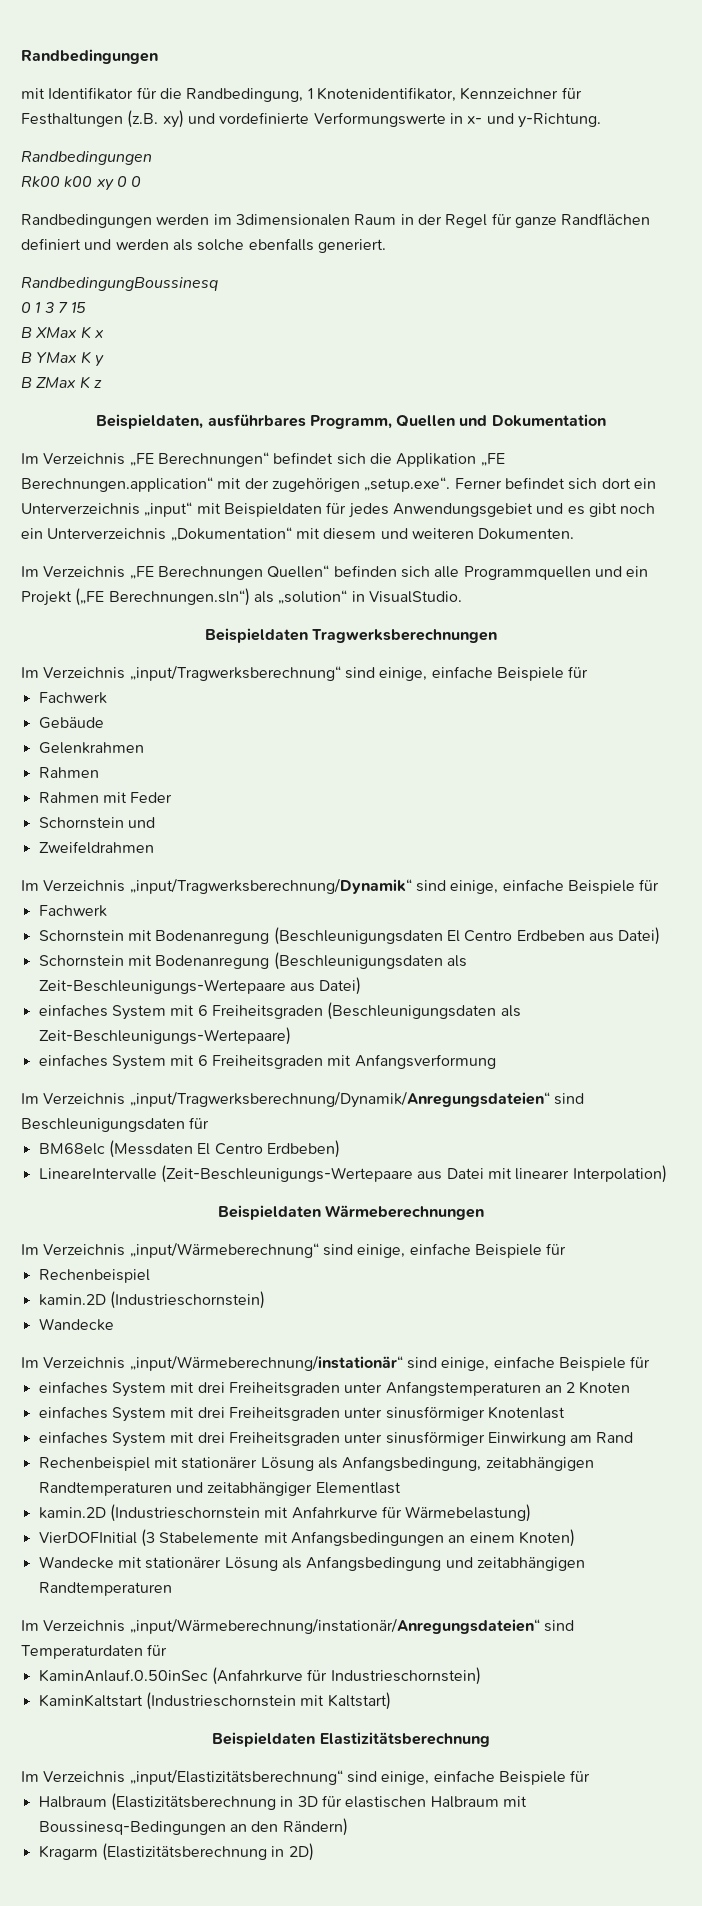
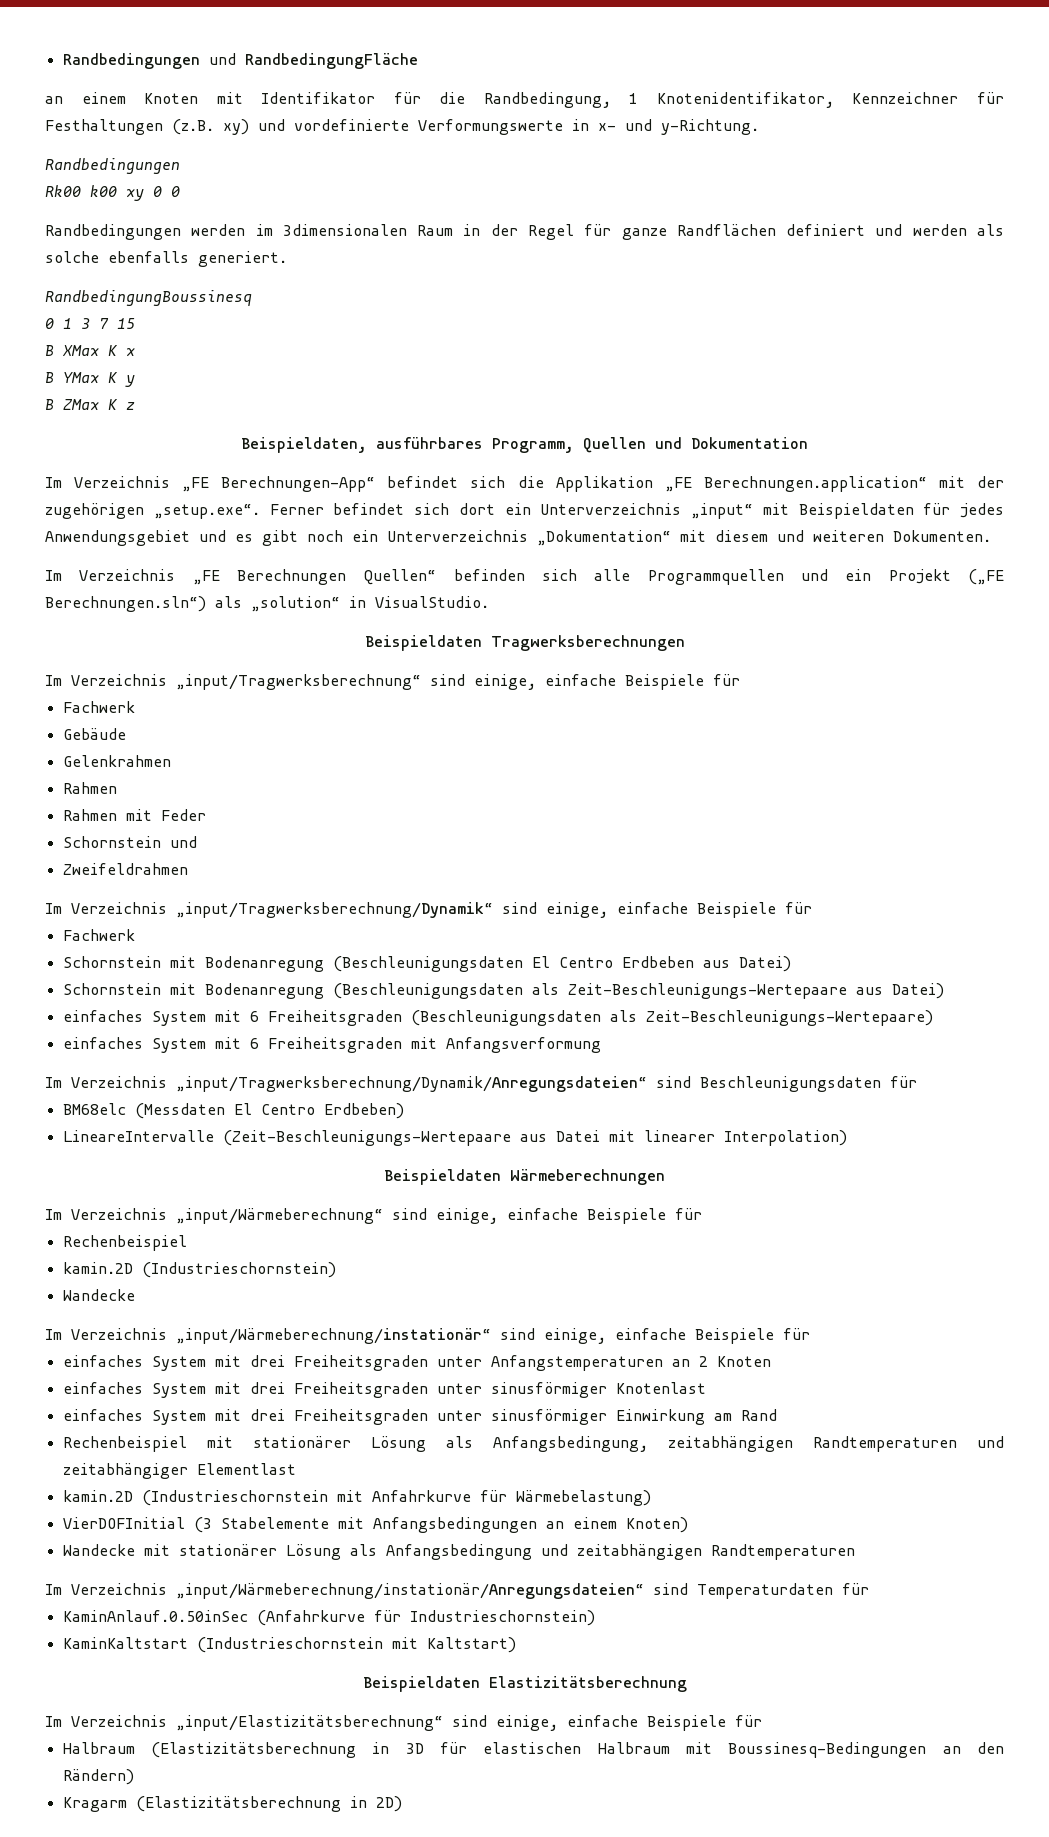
[21,49,158,64] Randbedingungen // -> [62,53,418,69] [45,92,199,104] Randbedingungen und RandbedingungFläche // an einem Knoten
[157,452,269,467] Berechnungen“ -> [221,476,376,492] Berechnungen-App“

